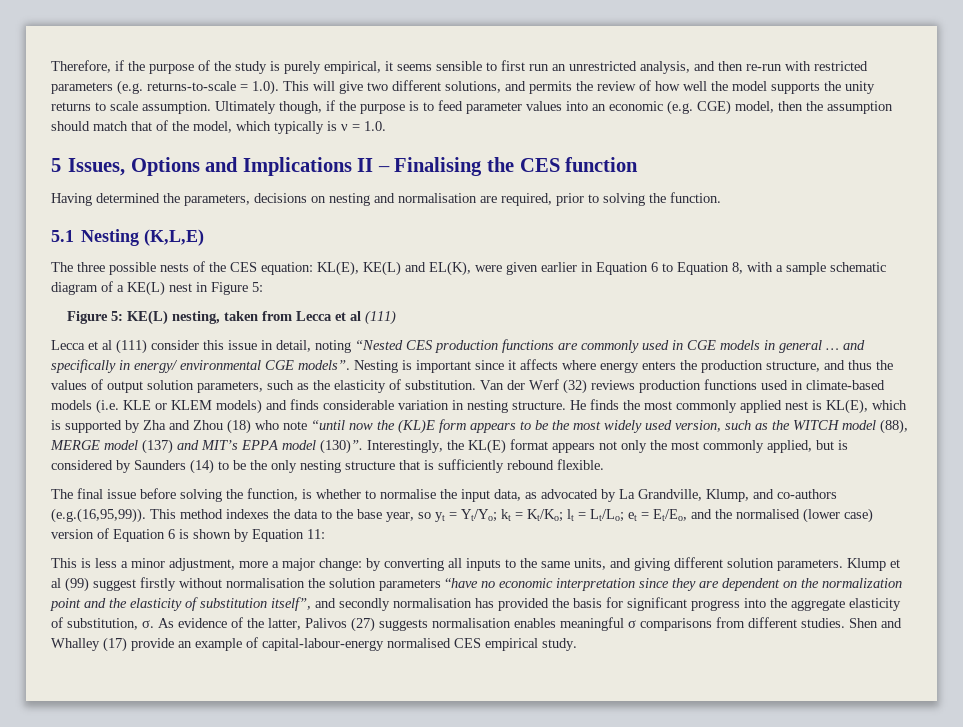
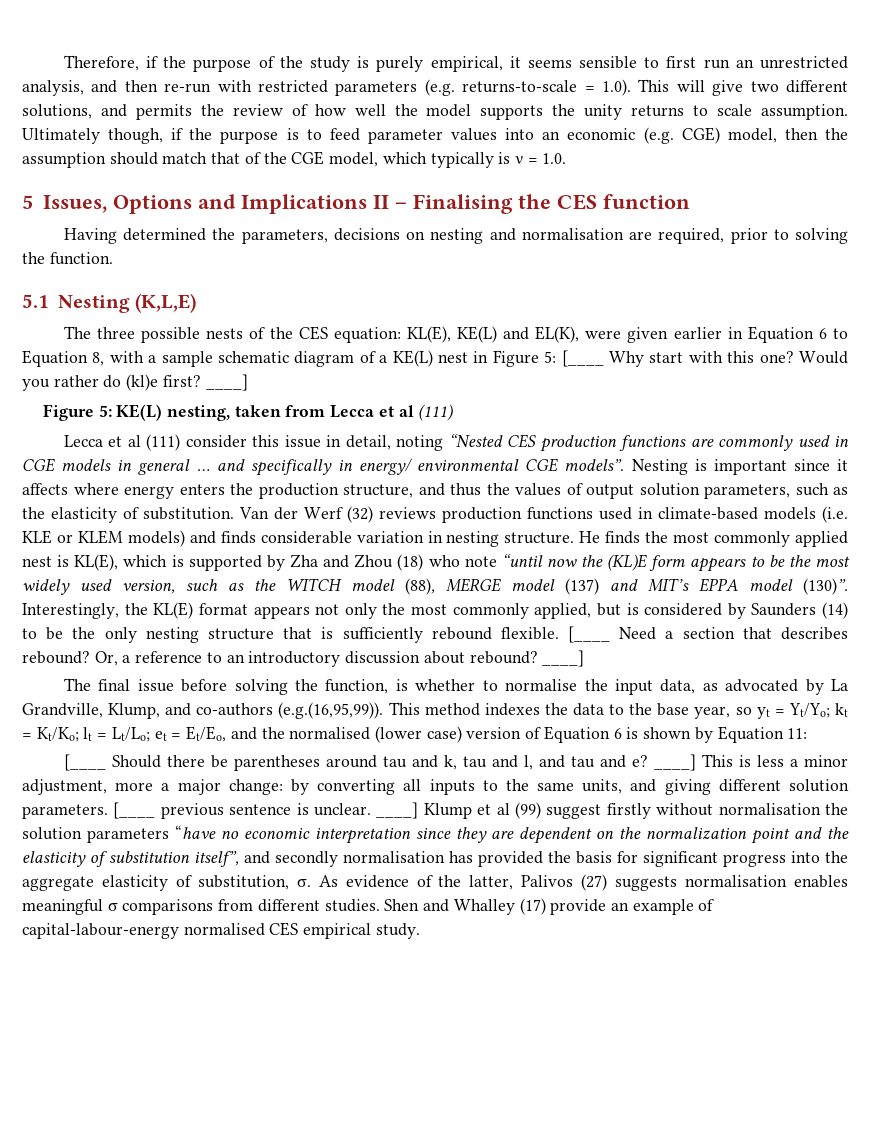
(189, 126) none -> [291,151,325,165] CGE
(263, 287) none -> [561,350,848,367] [22,374,248,391] [____ Why start with this one? Would you rather do (kl)e first? ____]
(604, 464) none -> [568,626,848,643] [22,650,585,667] [____ Need a section that describes rebound? Or, a reference to an introductory discussion about rebound? ____]
(325, 534) none -> [63,754,696,771] [____ Should there be parentheses around tau and k, tau and l, and tau and e? ____]
(843, 565) none -> [113,802,419,819] [____ previous sentence is unclear. ____]

